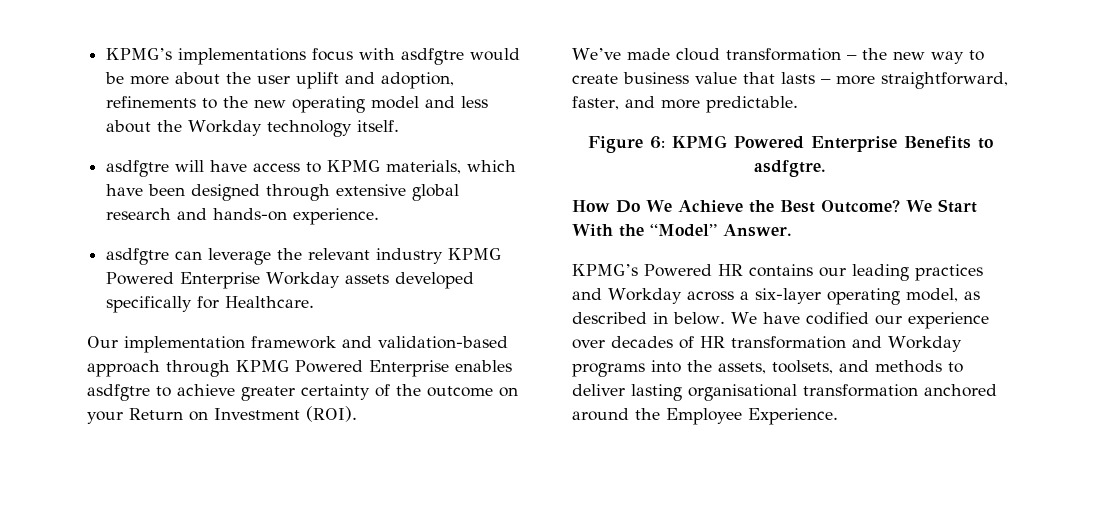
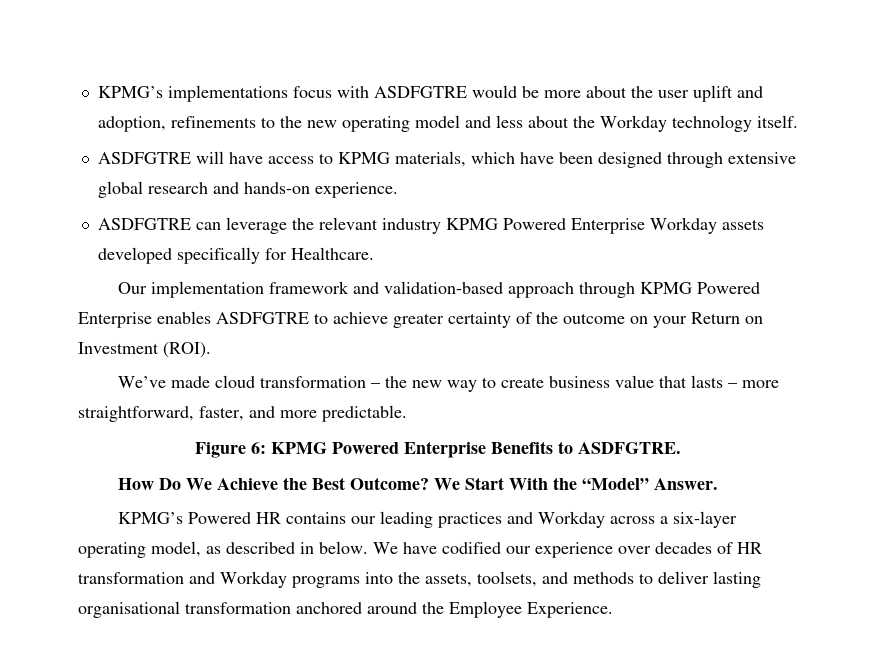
[401,48,465,65] asdfgtre -> [373,86,467,98] ASDFGTRE
[106,160,170,177] asdfgtre -> [97,152,191,164] ASDFGTRE
[106,248,170,265] asdfgtre -> [97,218,191,230] ASDFGTRE
[87,384,150,401] asdfgtre -> [216,312,309,324] ASDFGTRE
[754,160,826,177] asdfgtre. -> [578,442,681,454] ASDFGTRE.

